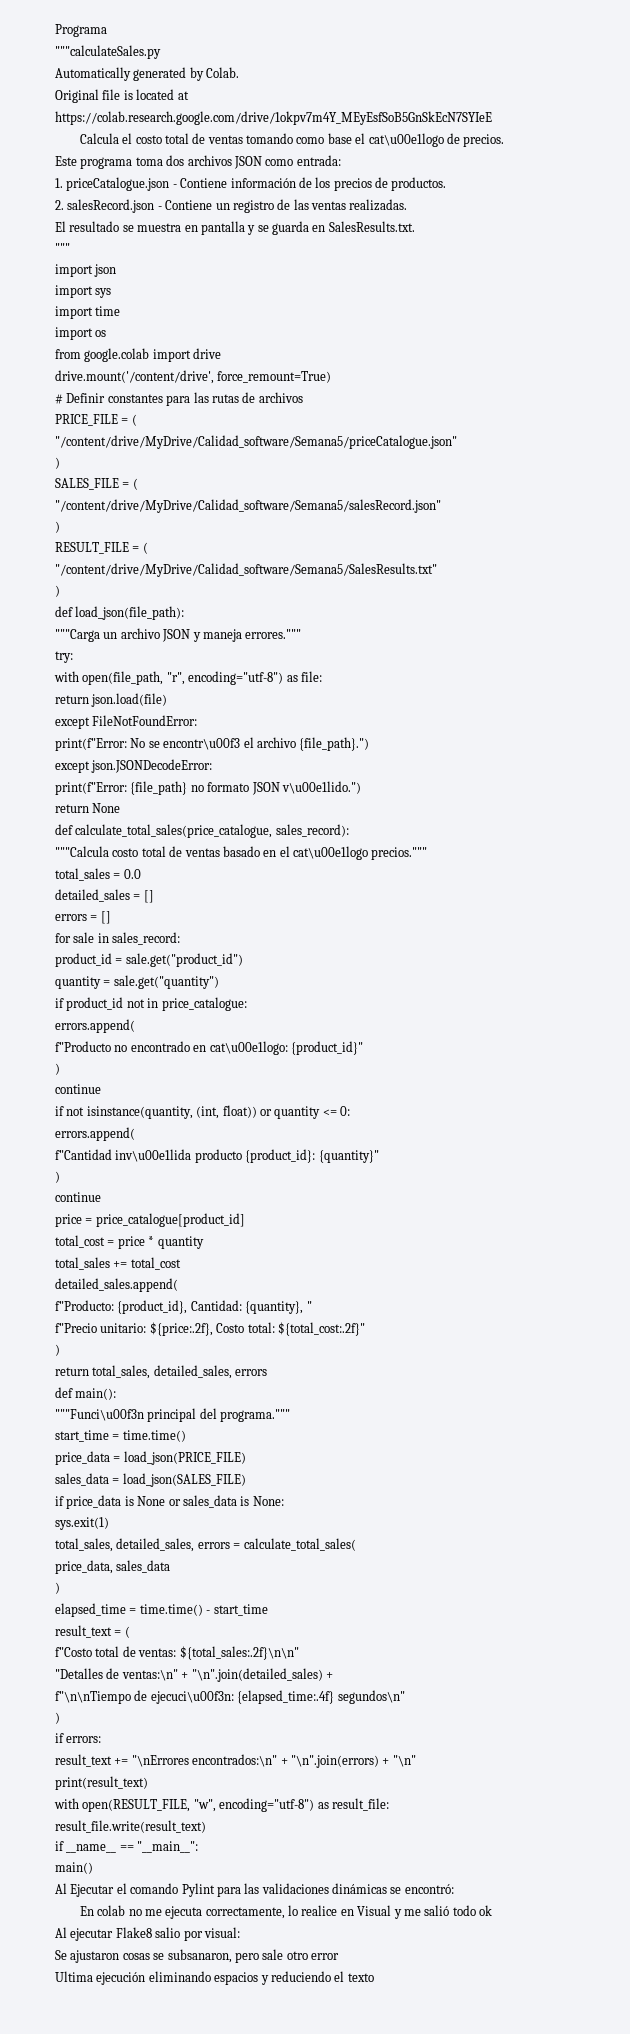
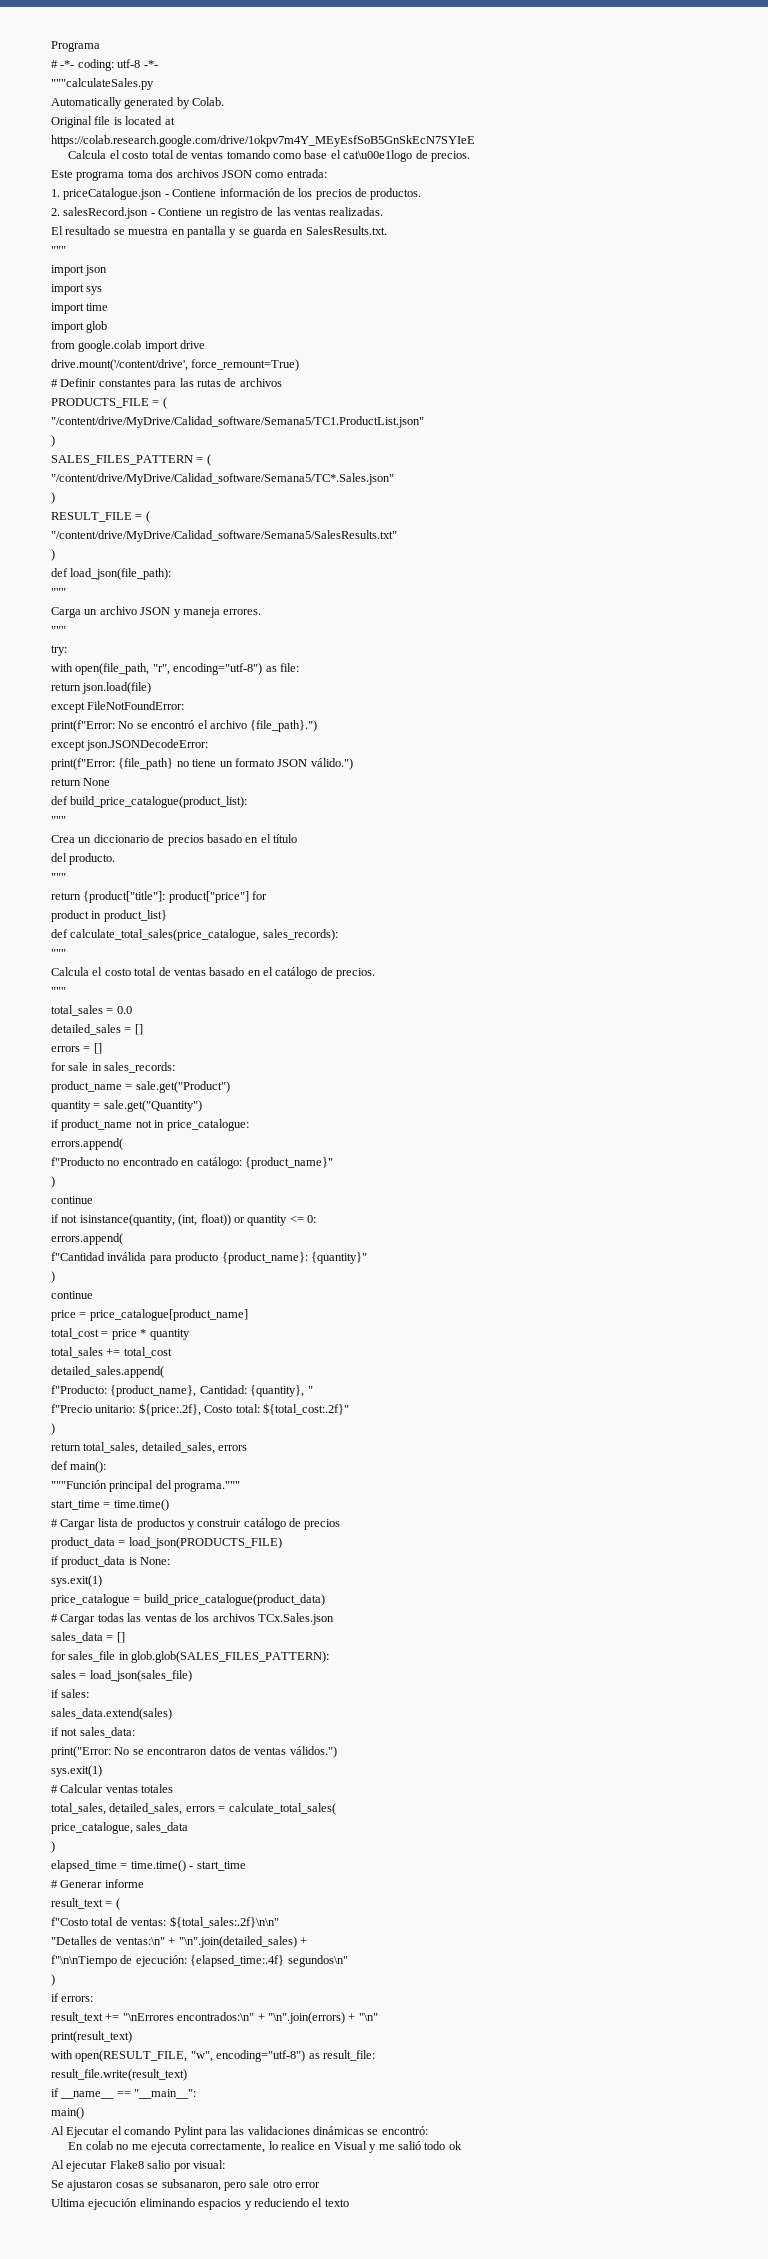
(107, 30) none -> [51,59,158,71] // # -*- coding: utf-8 -*-
[95,330,107,337] os -> [86,321,108,333] glob
[55,414,137,426] [55,435,457,449] [55,457,60,469] [55,478,138,490] [55,499,441,513] PRICE_FILE = ( // "/content/drive/MyDrive/Calidad_software/Semana5/priceCatalogue.json" // ) // SALES_FILE = ( // "/content/drive/MyDrive/Calidad_software/Semana5/salesRecord.json" -> [51,397,167,409] [51,416,424,428] [51,435,55,447] [51,454,211,466] [51,473,394,485] PRODUCTS_FILE = ( // "/content/drive/MyDrive/Calidad_software/Semana5/TC1.ProductList.json" // ) // SALES_FILES_PATTERN = ( // "/content/drive/MyDrive/Calidad_software/Semana5/TC*.Sales.json"
[55,629,100,642] """Carga -> [51,588,66,596] [51,607,81,618] """ // Carga
[245,629,302,639] errores.""" -> [223,609,262,615] [51,626,66,634] errores. // """
[163,738,241,750] encontr\u00f3 -> [151,720,195,729] encontró
(204, 788) none -> [192,759,233,767] tiene un
[281,781,361,794] v\u00e1lido.") -> [310,758,353,770] válido.")
[75,824,349,838] [55,846,109,857] calculate_total_sales(price_catalogue, sales_record): // """Calcula -> [70,796,248,808] [51,816,66,824] [51,834,297,846] [51,853,116,865] [51,873,66,881] [51,891,268,903] [51,910,167,922] [51,929,338,941] [51,949,66,957] [51,967,103,976] build_price_catalogue(product_list): // """ // Crea un diccionario de precios basado en el título // del producto. // """ // return {product["title"]: product["price"] for // product in product_list} // def calculate_total_sales(price_catalogue, sales_records): // """ // Calcula el
[293,846,428,860] cat\u00e1logo precios.""" -> [275,967,376,979] [51,987,66,995] catálogo de precios. // """
[112,932,181,945] [55,953,243,967] sales_record: // product_id = sale.get("product_id") -> [104,1062,176,1073] [51,1081,230,1093] sales_records: // product_name = sale.get("Product")
[113,975,219,989] [55,997,124,1011] sale.get("quantity") // if product_id -> [103,1100,202,1112] [51,1119,133,1131] sale.get("Quantity") // if product_name
[209,1041,363,1055] cat\u00e1logo: {product_id}" -> [196,1157,333,1169] catálogo: {product_name}"
[115,1149,316,1163] inv\u00e1lida producto {product_id}: -> [107,1252,308,1264] inválida para producto {product_name}:
[95,1213,245,1227] price_catalogue[product_id] -> [89,1309,248,1321] price_catalogue[product_name]
[117,1300,188,1314] {product_id}, -> [110,1385,197,1397] {product_name},
[55,1409,144,1421] """Funci\u00f3n -> [51,1480,107,1489] """Función
[55,1451,246,1465] [55,1473,246,1487] [55,1495,284,1509] [55,1517,109,1530] price_data = load_json(PRICE_FILE) // sales_data = load_json(SALES_FILE) // if price_data is None or sales_data is None: // sys.exit(1) -> [51,1518,341,1530] [51,1537,282,1549] [51,1556,171,1568] [51,1575,102,1587] [51,1594,325,1606] [51,1613,334,1625] [51,1632,125,1643] [51,1651,330,1663] [51,1670,192,1682] [51,1689,90,1698] [51,1708,172,1720] [51,1727,135,1738] [51,1746,337,1758] [51,1765,102,1777] [51,1784,174,1793] # Cargar lista de productos y construir catálogo de precios // product_data = load_json(PRODUCTS_FILE) // if product_data is None: // sys.exit(1) // price_catalogue = build_price_catalogue(product_data) // # Cargar todas las ventas de los archivos TCx.Sales.json // sales_data = [] // for sales_file in glob.glob(SALES_FILES_PATTERN): // sales = load_json(sales_file) // if sales: // sales_data.extend(sales) // if not sales_data: // print("Error: No se encontraron datos de ventas válidos.") // sys.exit(1) // # Calcular ventas totales
[55,1560,113,1574] price_data, -> [51,1822,133,1834] price_catalogue,
(268, 1610) none -> [51,1879,144,1888] // # Generar informe
[150,1691,234,1704] ejecuci\u00f3n: -> [135,1955,187,1967] ejecución:

